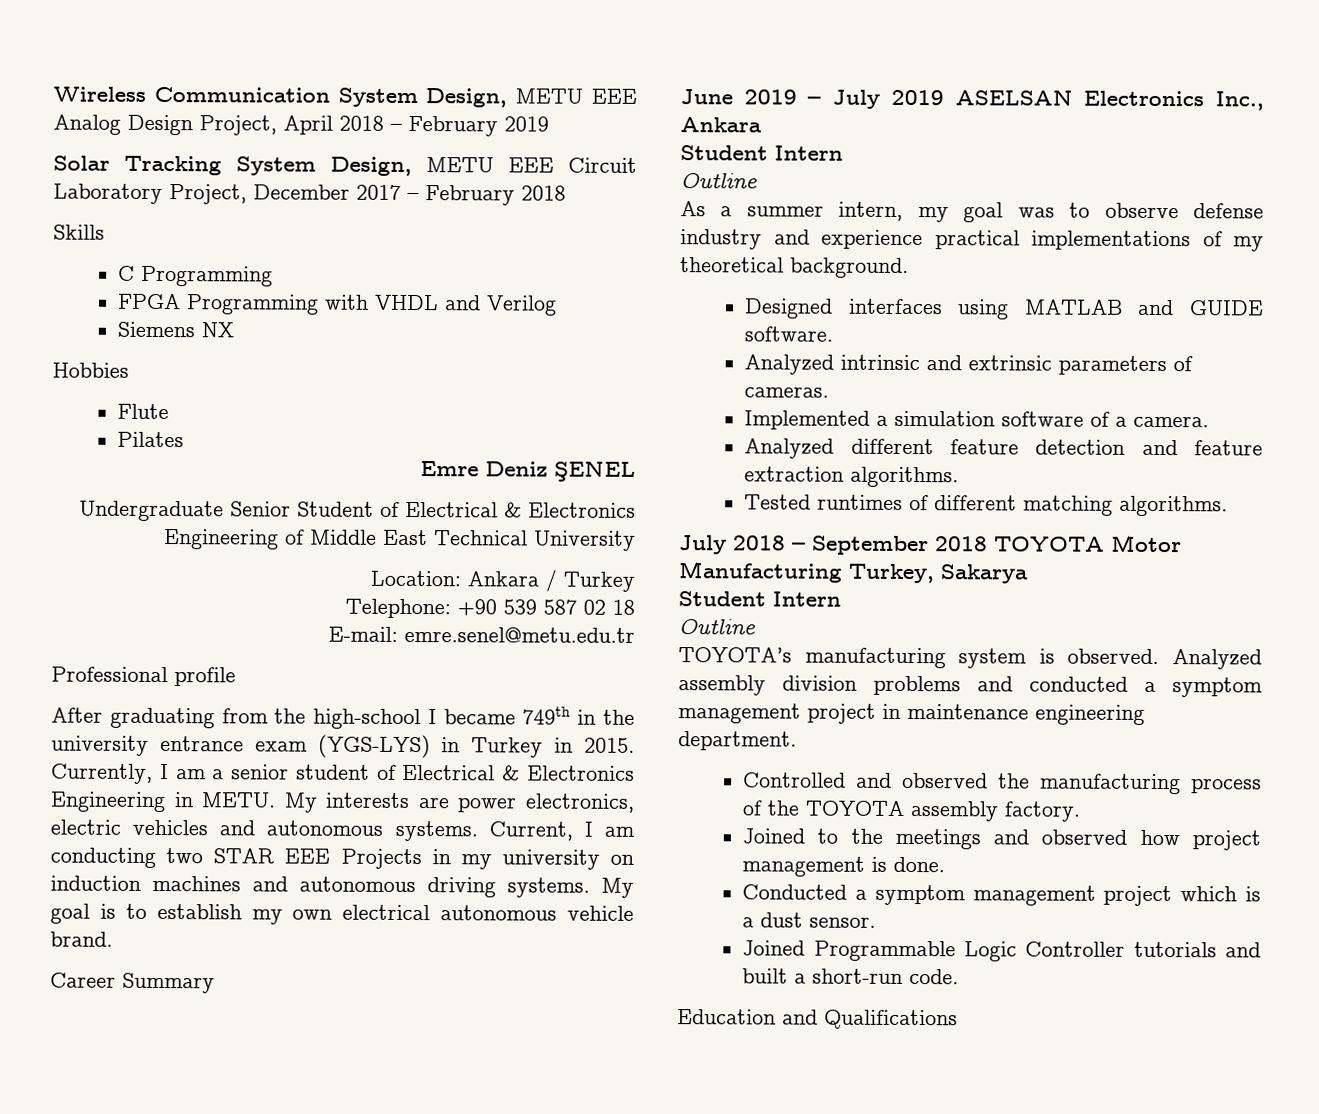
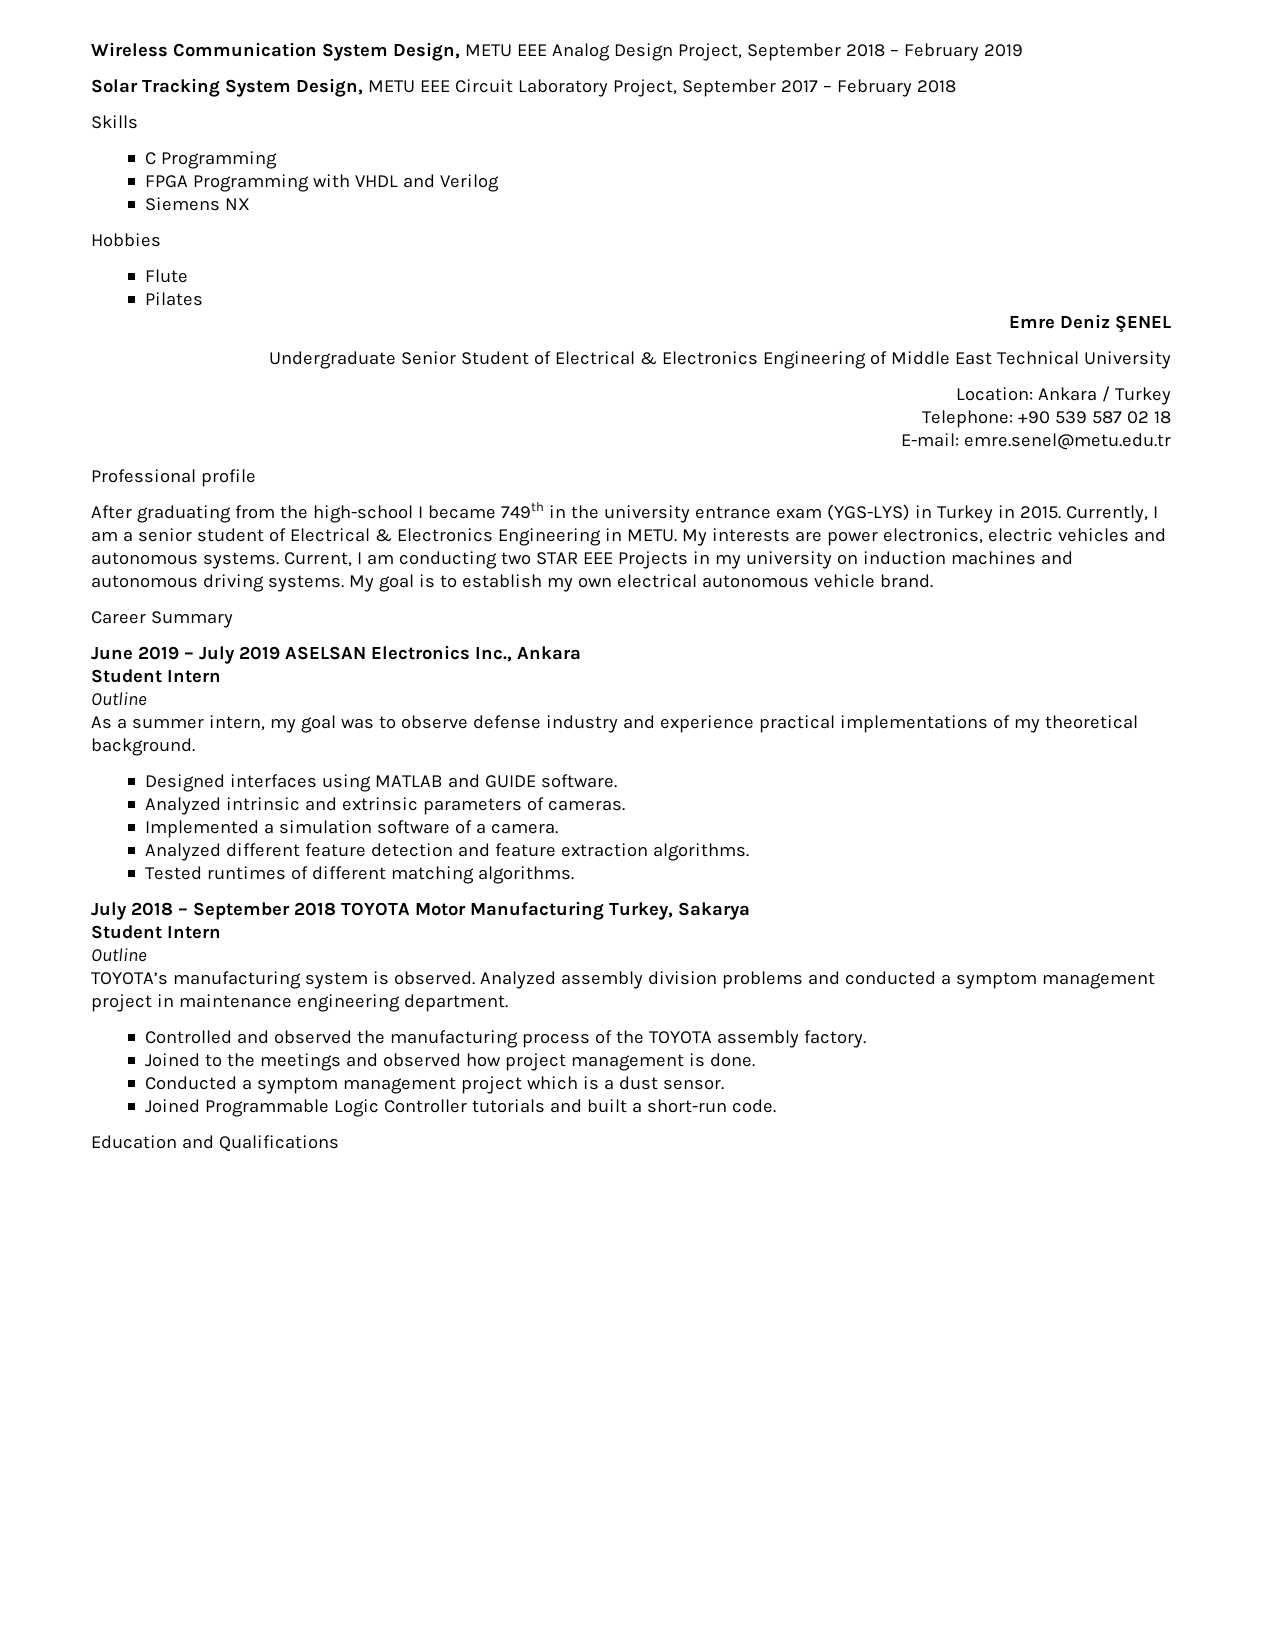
[283,115,333,135] April -> [746,43,841,61] September
[253,184,350,200] December -> [681,79,776,97] September

